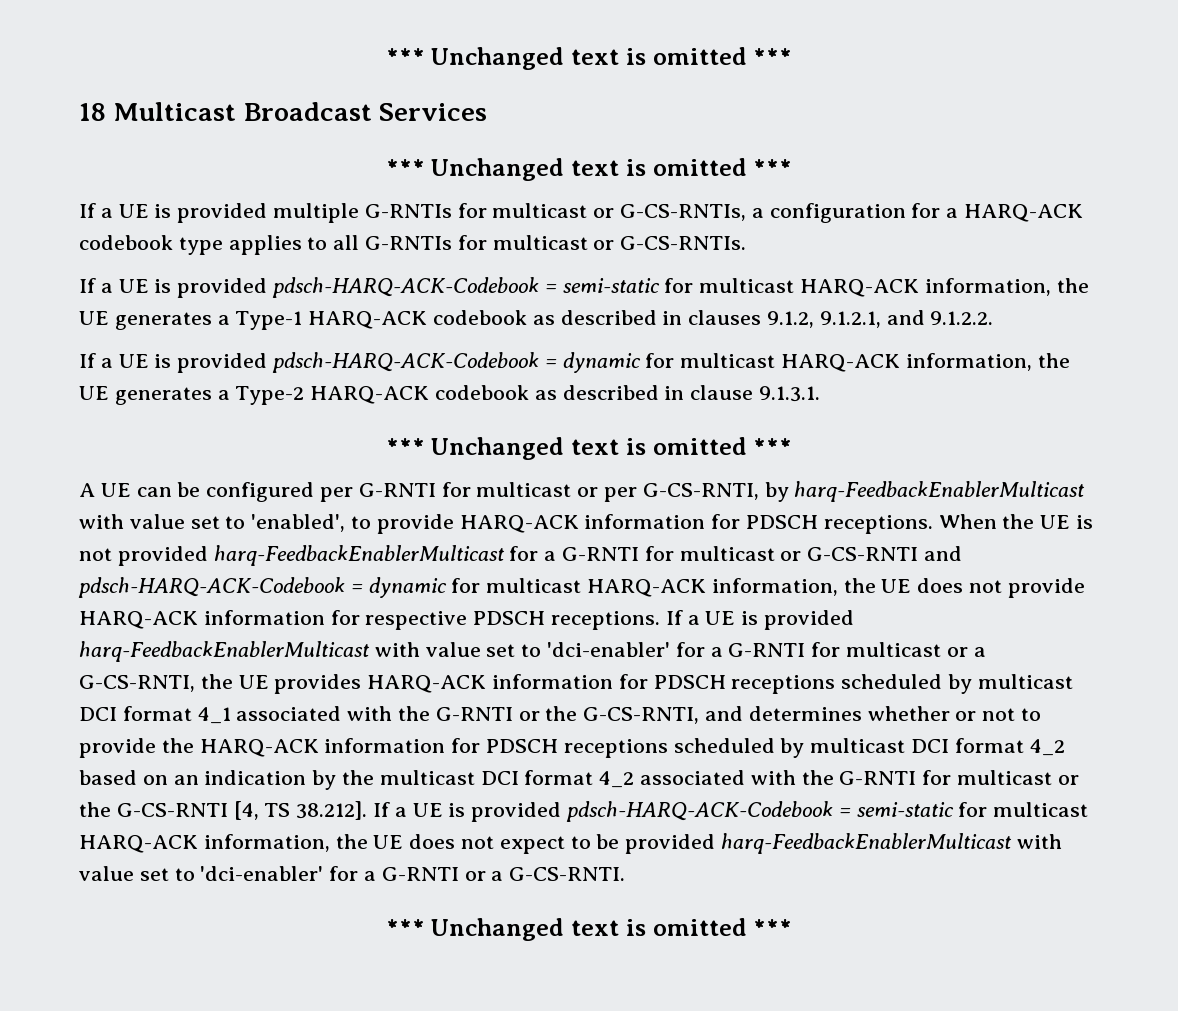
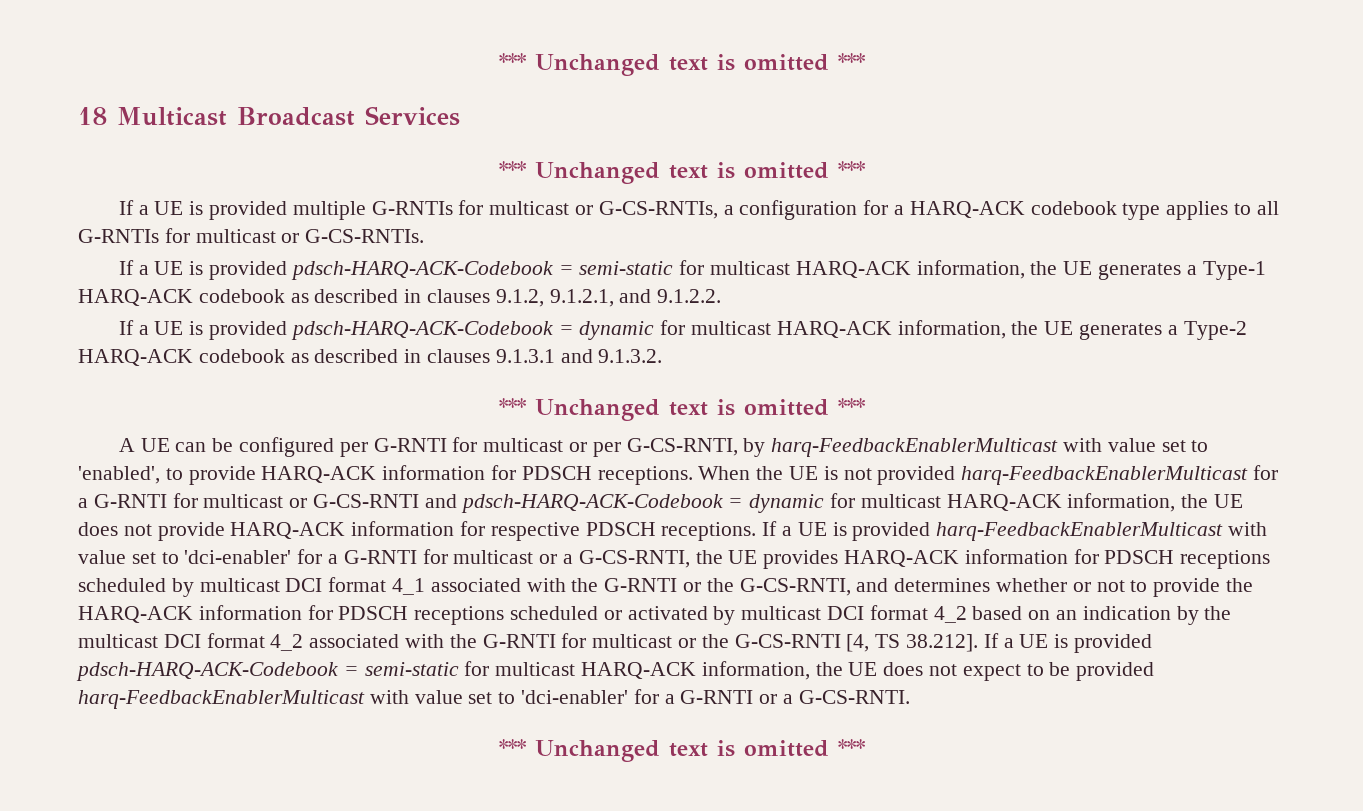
[690,385,821,402] clause 9.1.3.1. -> [427,349,663,363] clauses 9.1.3.1 and 9.1.3.2.
(775, 745) none -> [603,606,708,620] or activated

